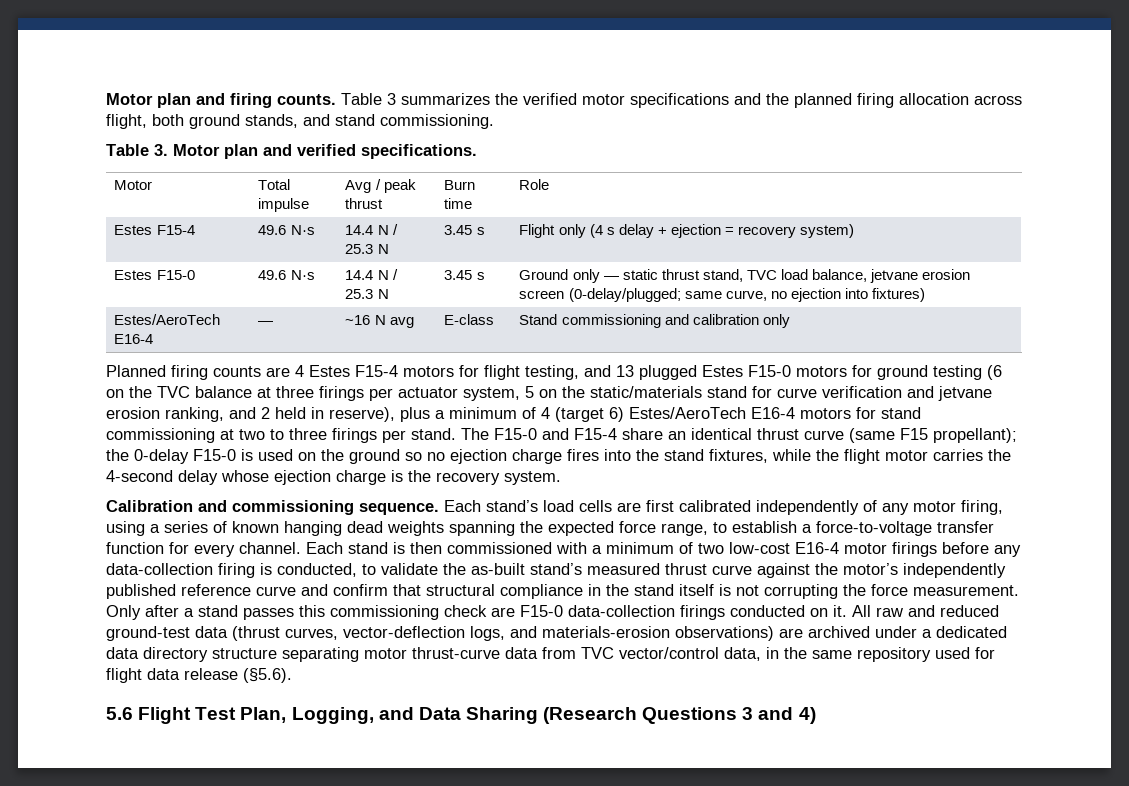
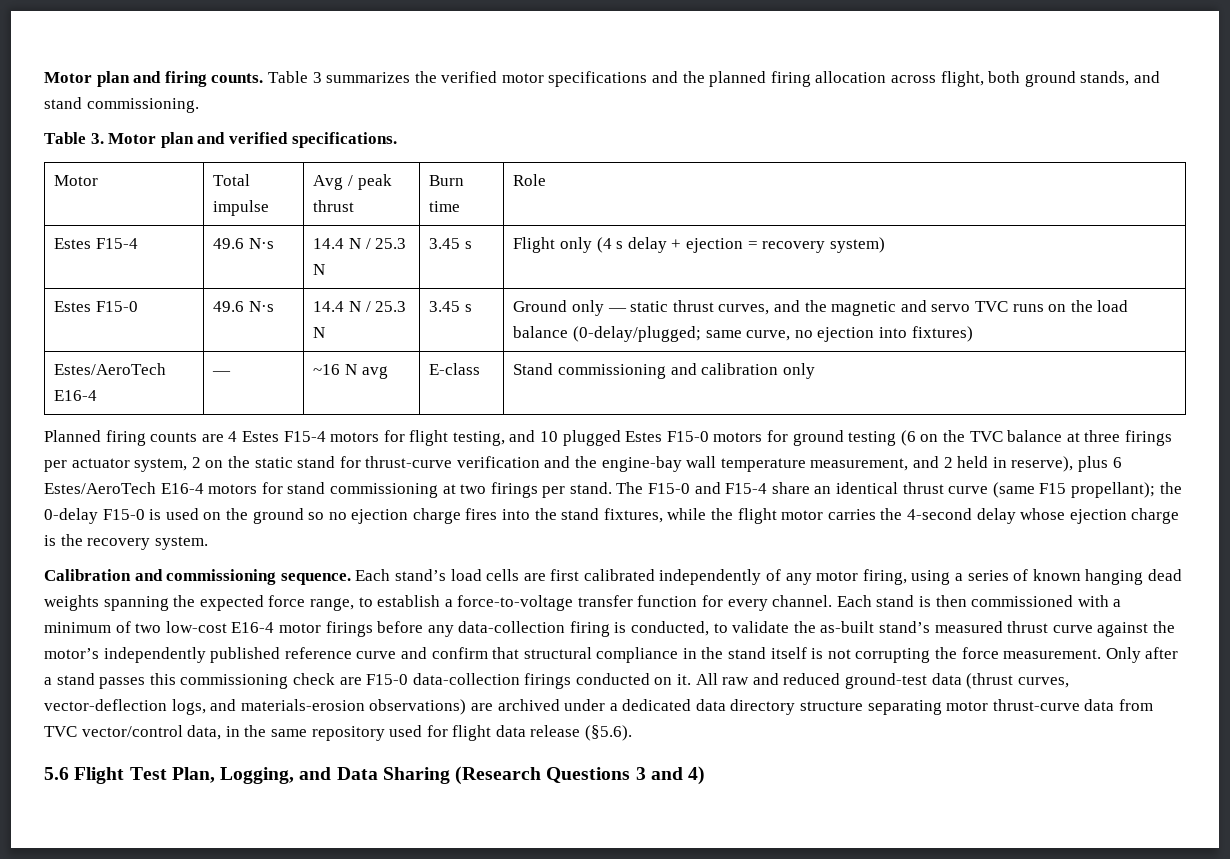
[702,269,970,283] [519,290,565,299] stand, TVC load balance, jetvane erosion screen -> [718,300,1129,316] [513,326,569,338] curves, and the magnetic and servo TVC runs on the load balance
[616,365,634,377] 13 -> [540,431,559,442] 10
[525,386,702,398] 5 on the static/materials -> [191,456,293,468] 2 on the static
[777,388,817,398] curve -> [365,456,453,468] thrust-curve
[938,386,992,401] [106,407,224,422] jetvane erosion ranking, -> [575,456,909,472] the engine-bay wall temperature measurement,
[435,407,624,422] a minimum of 4 (target 6) -> [1112,457,1122,468] 6
[270,428,327,440] to three -> (487, 489) none

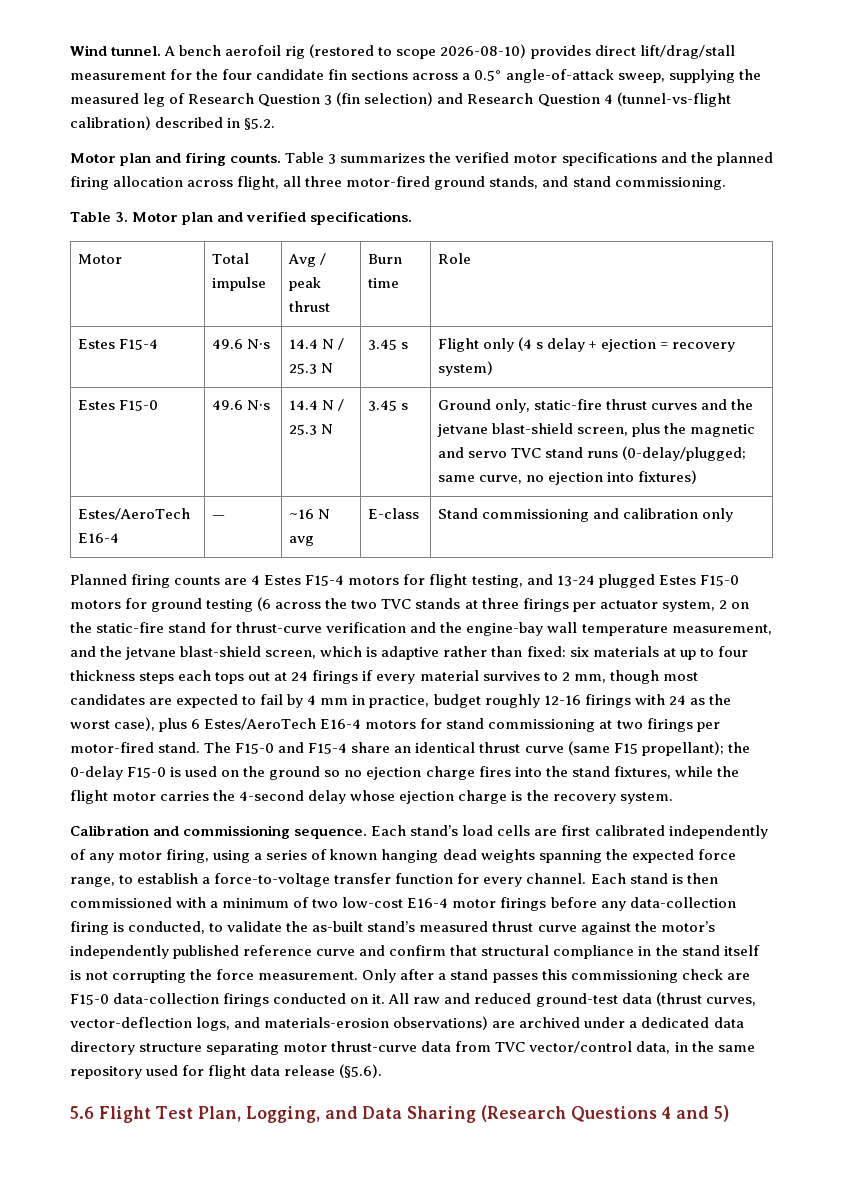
(44, 77) none -> [70,44,735,59] [70,69,761,83] [70,92,731,107] [70,116,276,130] Wind tunnel. A bench aerofoil rig (restored to scope 2026-08-10) provides direct lift/drag/stall measurement for the four candidate fin sections across a 0.5° angle-of-attack sweep, supplying the measured leg of Research Question 3 (fin selection) and Research Question 4 (tunnel-vs-flight calibration) described in §5.2. //
[988,71,1021,83] both -> [283,176,431,187] all three motor-fired
[572,300,1129,316] [513,326,569,338] only — static thrust curves, and the magnetic and servo TVC runs on the load balance -> [494,399,753,413] [436,423,755,437] [437,447,618,458] only, static-fire thrust curves and the jetvane blast-shield screen, plus the magnetic and servo TVC stand runs
[540,431,559,442] 10 -> [556,575,595,586] 13-24
[920,430,1063,442] on the TVC balance -> [275,598,461,609] across the two TVC stands
[254,457,293,468] static -> [96,622,165,633] static-fire
[943,456,1074,472] 2 held in reserve), -> [100,646,748,660] [70,670,698,684] [70,694,731,708] [70,717,156,731] the jetvane blast-shield screen, which is adaptive rather than fixed: six materials at up to four thickness steps each tops out at 24 firings if every material survives to 2 mm, though most candidates are expected to fail by 4 mm in practice, budget roughly 12-16 firings with 24 as the worst case),
(566, 492) none -> [70,742,154,753] motor-fired
[635,766,706,785] 3 and 4) -> [661,1105,729,1122] 4 and 5)

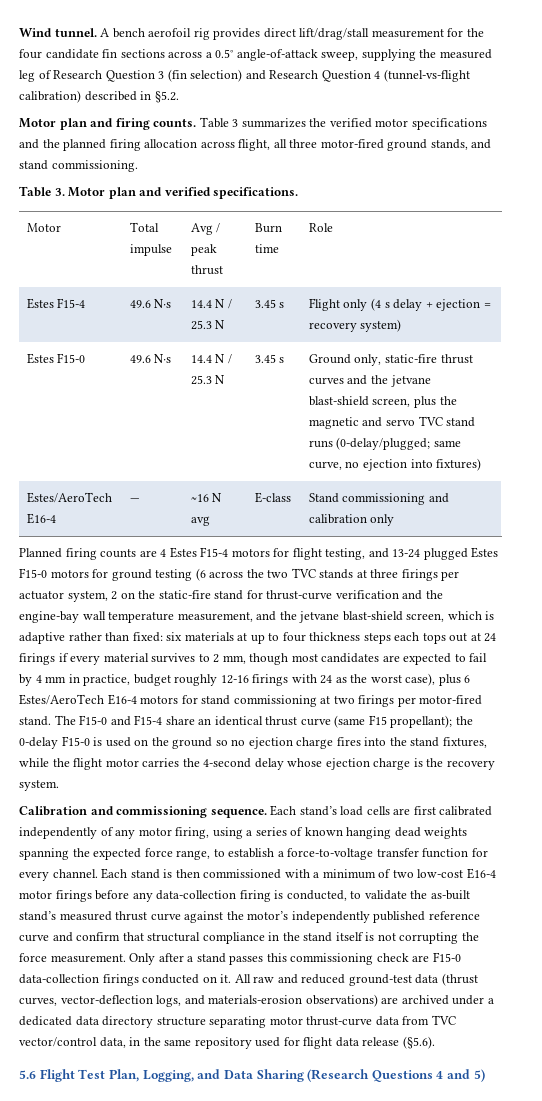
[309,44,527,59] (restored to scope 2026-08-10) -> (210, 34) none

